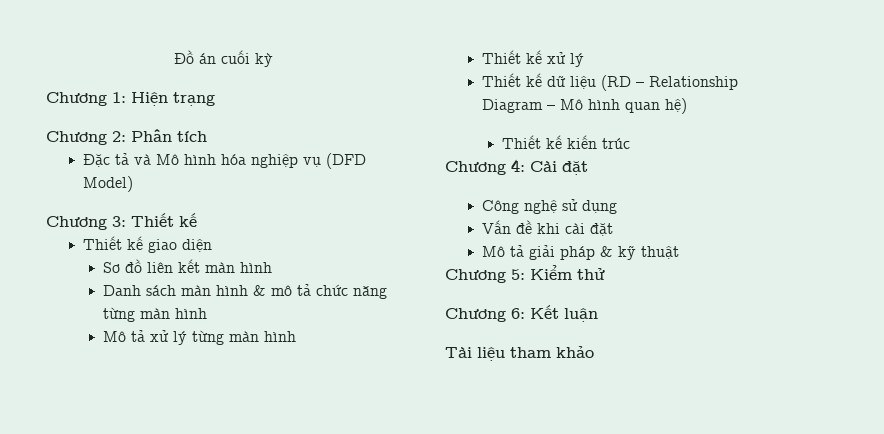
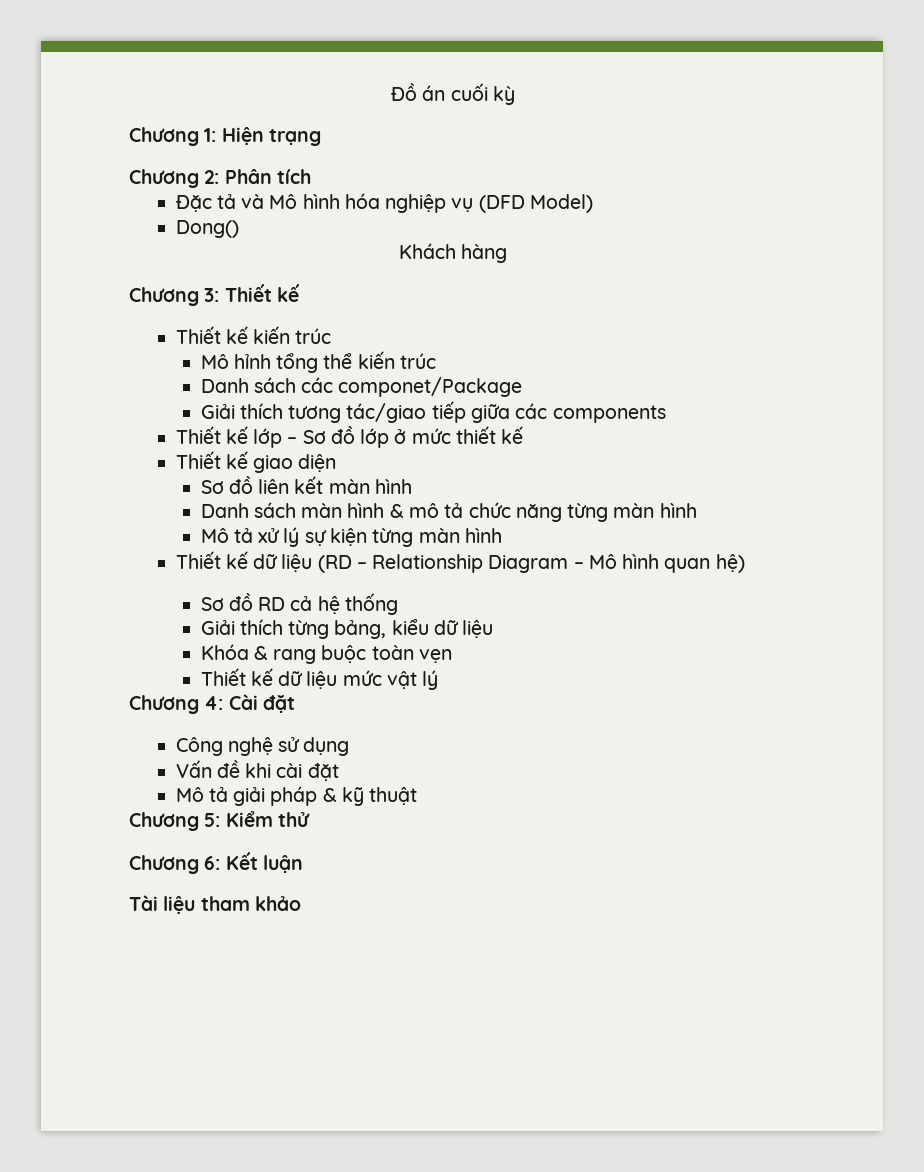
(134, 184) none -> [175,220,239,238] [398,243,508,263] // Dong() // Khách hàng
(197, 220) none -> [175,326,332,344] [200,351,437,373] [200,377,523,397] [200,401,666,423] [175,426,524,448] // Thiết kế kiến trúc // Mô hỉnh tổng thể kiến trúc // Danh sách các componet/Package // Giải thích tương tác/giao tiếp giữa các components // Thiết kế lớp – Sơ đồ lớp ở mức thiết kế
[191,330,296,345] [482,50,585,67] từng màn hình // Thiết kế xử lý -> [304,528,502,547] sự kiện từng màn hình
[501,135,630,149] Thiết kế kiến trúc -> [200,593,399,615] [200,619,494,639] [200,644,453,664] [200,668,439,690] Sơ đồ RD cả hệ thống // Giải thích từng bảng, kiểu dữ liệu // Khóa & rang buộc toàn vẹn // Thiết kế dữ liệu mức vật lý

